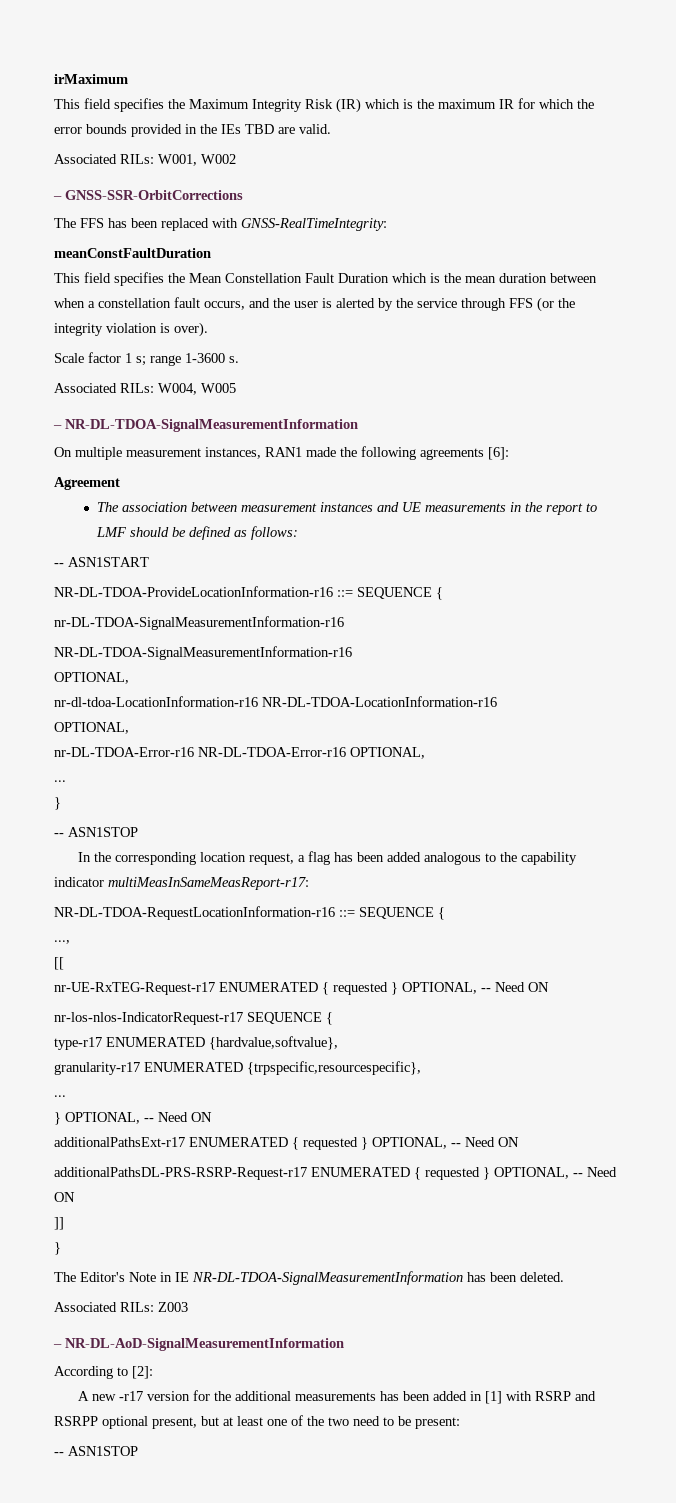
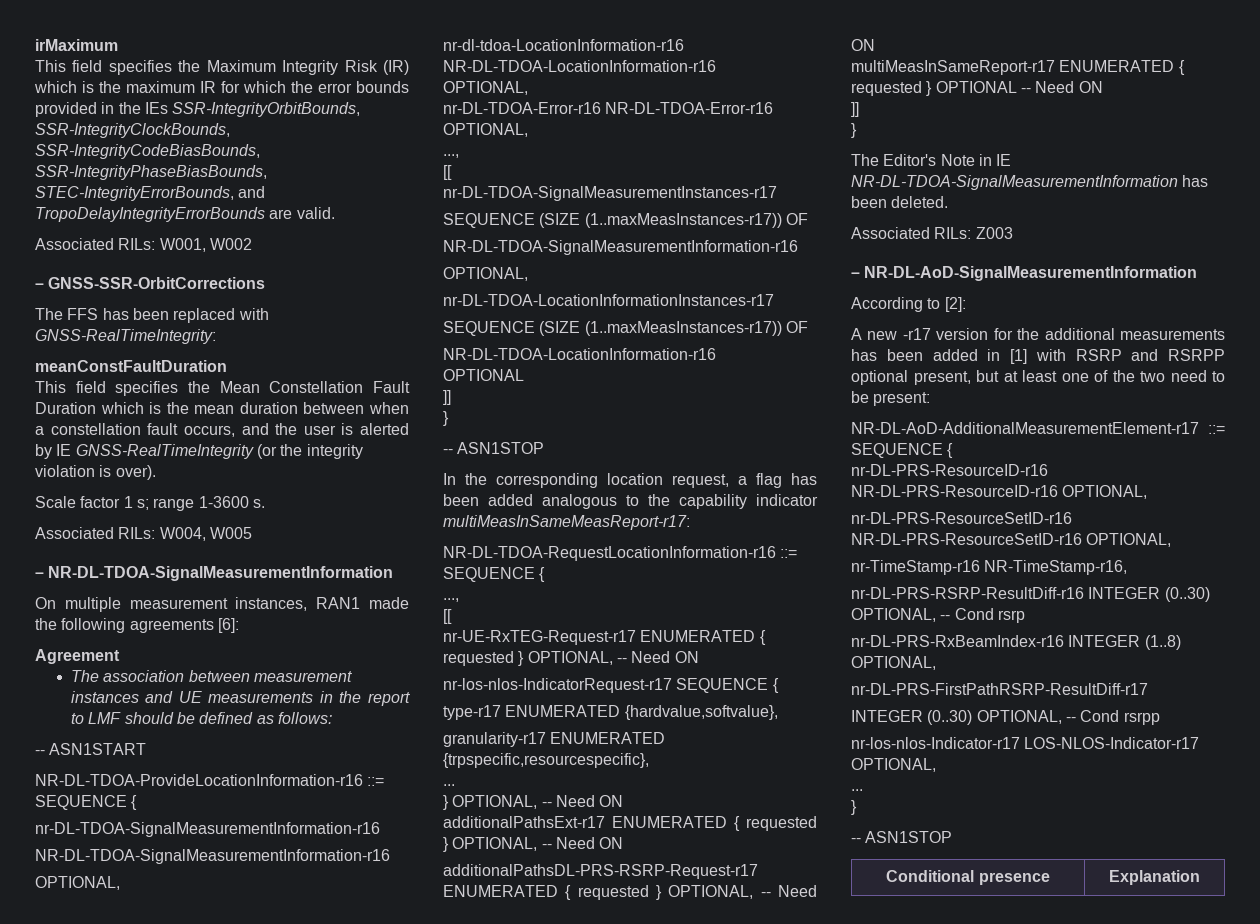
[245,124,274,134] TBD -> [172,102,361,117] [35,123,230,138] [35,144,260,159] [35,165,267,180] [35,186,266,201] [35,207,265,222] SSR-IntegrityOrbitBounds, SSR-IntegrityClockBounds, SSR-IntegrityCodeBiasBounds, SSR-IntegrityPhaseBiasBounds, STEC-IntegrityErrorBounds, and TropoDelayIntegrityErrorBounds
[396,298,533,311] the service through FFS -> [56,444,254,459] IE GNSS-RealTimeIntegrity
[54,780,66,782] ... -> [443,154,459,158] [443,165,452,180] [443,186,777,201] [443,213,808,228] [443,240,798,255] [443,267,528,281] [443,294,774,306] [443,321,808,336] [443,348,716,360] [443,369,524,381] [443,390,451,405] ..., // [[ // nr-DL-TDOA-SignalMeasurementInstances-r17 // SEQUENCE (SIZE (1..maxMeasInstances-r17)) OF // NR-DL-TDOA-SignalMeasurementInformation-r16 // OPTIONAL, // nr-DL-TDOA-LocationInformationInstances-r17 // SEQUENCE (SIZE (1..maxMeasInstances-r17)) OF // NR-DL-TDOA-LocationInformation-r16 // OPTIONAL // ]]
(75, 1197) none -> [851,60,1185,75] [851,81,1103,96] // multiMeasInSameReport-r17 ENUMERATED { requested } OPTIONAL -- Need ON
[54,1446,138,1456] // -- ASN1STOP -> [851,422,1225,434] [851,443,954,458] [851,464,1048,476] [851,485,1148,499] [851,512,1072,524] [851,533,1172,547] [851,560,1128,575] [851,587,1210,602] [851,608,1025,623] [851,635,1181,650] [851,656,936,670] [851,683,1148,695] [851,710,1160,725] [851,737,1200,749] [851,758,936,772] [851,789,863,791] [851,800,857,815] [851,831,953,843] [886,870,1050,885] [1109,870,1200,885] // NR-DL-AoD-AdditionalMeasurementElement-r17 ::= SEQUENCE { // nr-DL-PRS-ResourceID-r16 NR-DL-PRS-ResourceID-r16 OPTIONAL, // nr-DL-PRS-ResourceSetID-r16 NR-DL-PRS-ResourceSetID-r16 OPTIONAL, // nr-TimeStamp-r16 NR-TimeStamp-r16, // nr-DL-PRS-RSRP-ResultDiff-r16 INTEGER (0..30) OPTIONAL, -- Cond rsrp // nr-DL-PRS-RxBeamIndex-r16 INTEGER (1..8) OPTIONAL, // nr-DL-PRS-FirstPathRSRP-ResultDiff-r17 // INTEGER (0..30) OPTIONAL, -- Cond rsrpp // nr-los-nlos-Indicator-r17 LOS-NLOS-Indicator-r17 OPTIONAL, // ... // } // -- ASN1STOP // Conditional presence | Explanation

